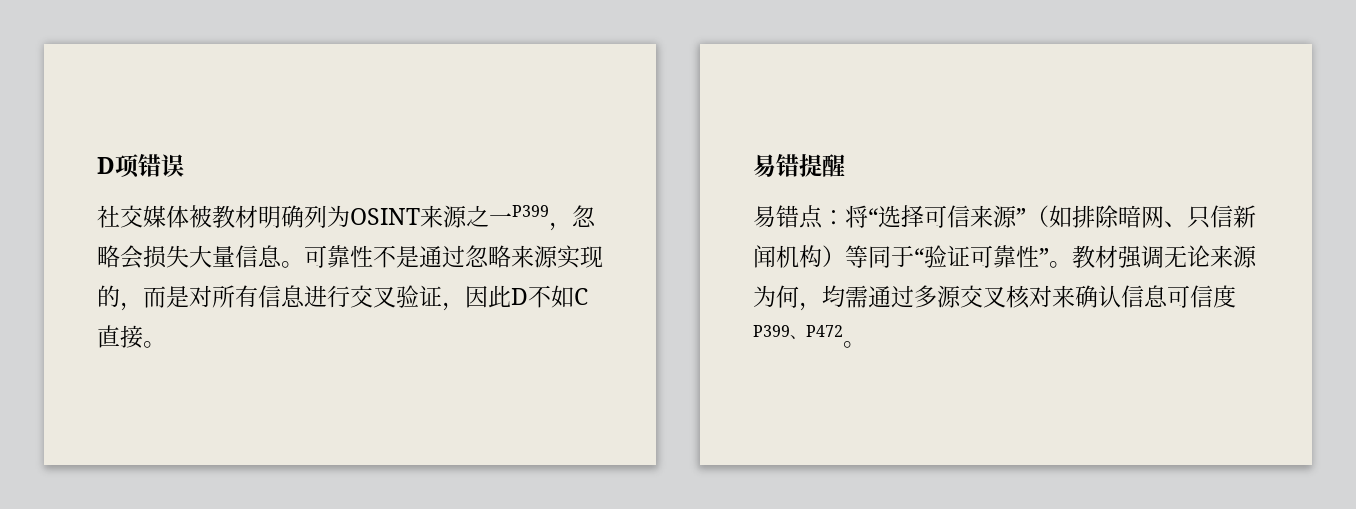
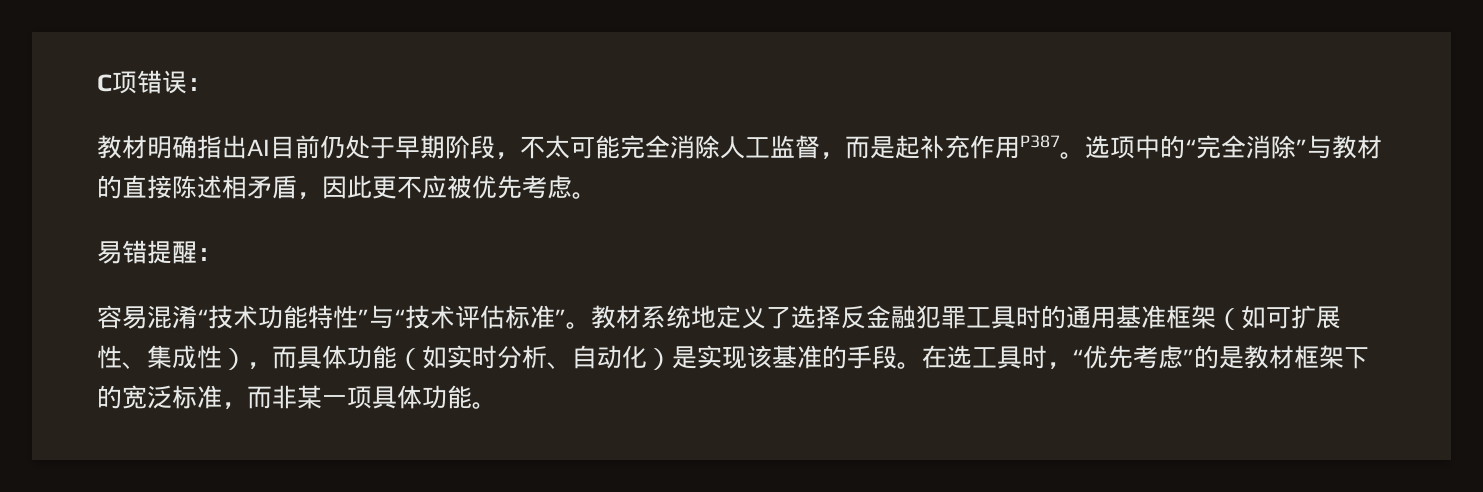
[97,157,115,174] D -> [97,74,112,92] C
[97,205,549,228] [549,205,596,231] [97,245,603,269] [97,285,588,311] [97,325,166,348] [753,154,845,177] [753,205,1256,229] [753,245,1257,269] [753,285,1236,311] [753,325,843,339] // 社交媒体被教材明确列为OSINT来源之一P399，忽略会损失大量信息。可靠性不是通过忽略来源实现的，而是对所有信息进行交叉验证，因此D不如C直接。 // 易错提醒 // 易错点：将“选择可信来源”（如排除暗网、只信新闻机构）等同于“验证可靠性”。教材强调无论来源为何，均需通过多源交叉核对来确认信息可信度P399、P472 -> [187,78,212,91] [97,135,1060,160] [1060,135,1382,159] [97,175,597,200] [97,240,222,264] [97,305,1341,330] [97,345,1369,370] [97,385,472,410] ： // 教材明确指出AI目前仍处于早期阶段，不太可能完全消除人工监督，而是起补充作用P387。选项中的“完全消除”与教材的直接陈述相矛盾，因此更不应被优先考虑。 // 易错提醒： // 容易混淆“技术功能特性”与“技术评估标准”。教材系统地定义了选择反金融犯罪工具时的通用基准框架（如可扩展性、集成性），而具体功能（如实时分析、自动化）是实现该基准的手段。在选工具时，“优先考虑”的是教材框架下的宽泛标准，而非某一项具体功能

